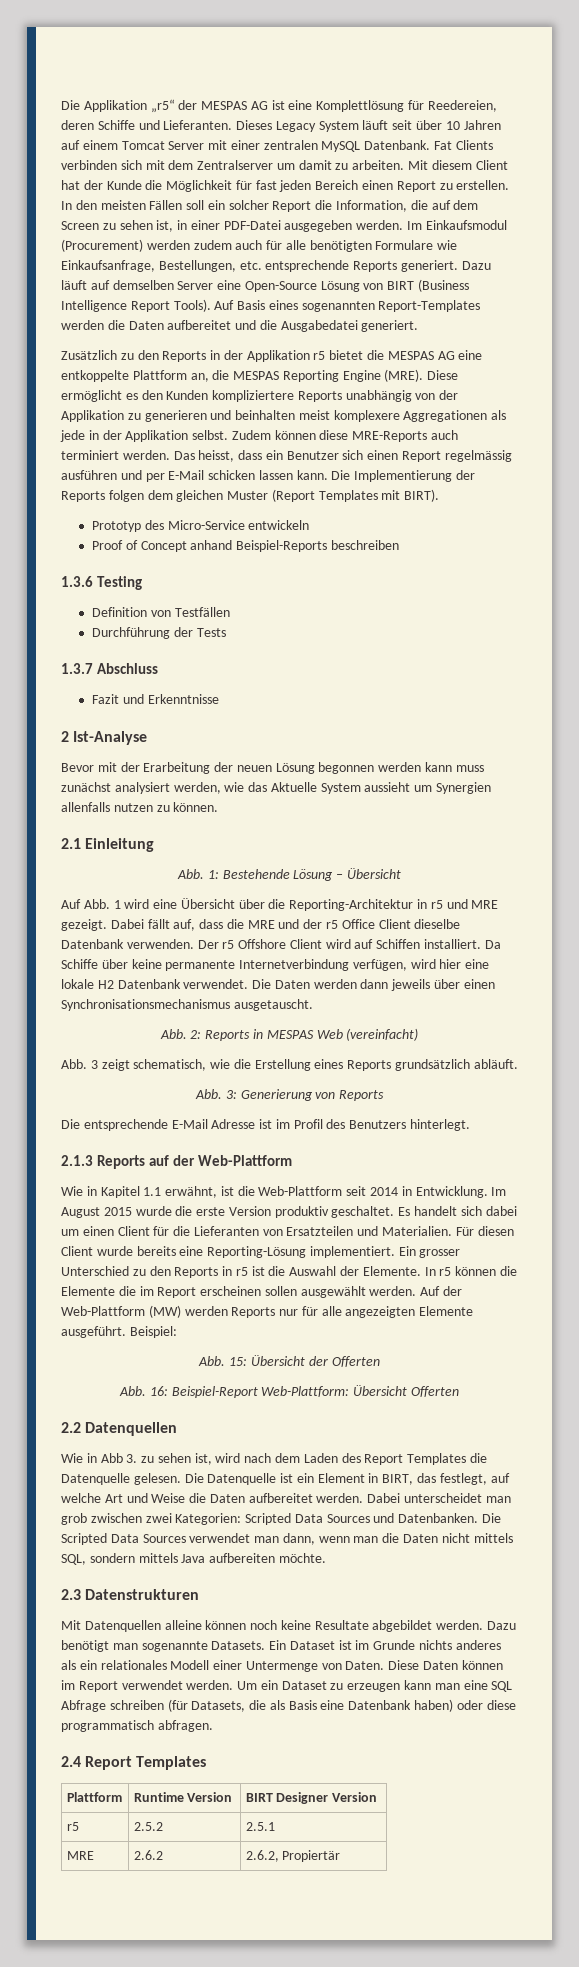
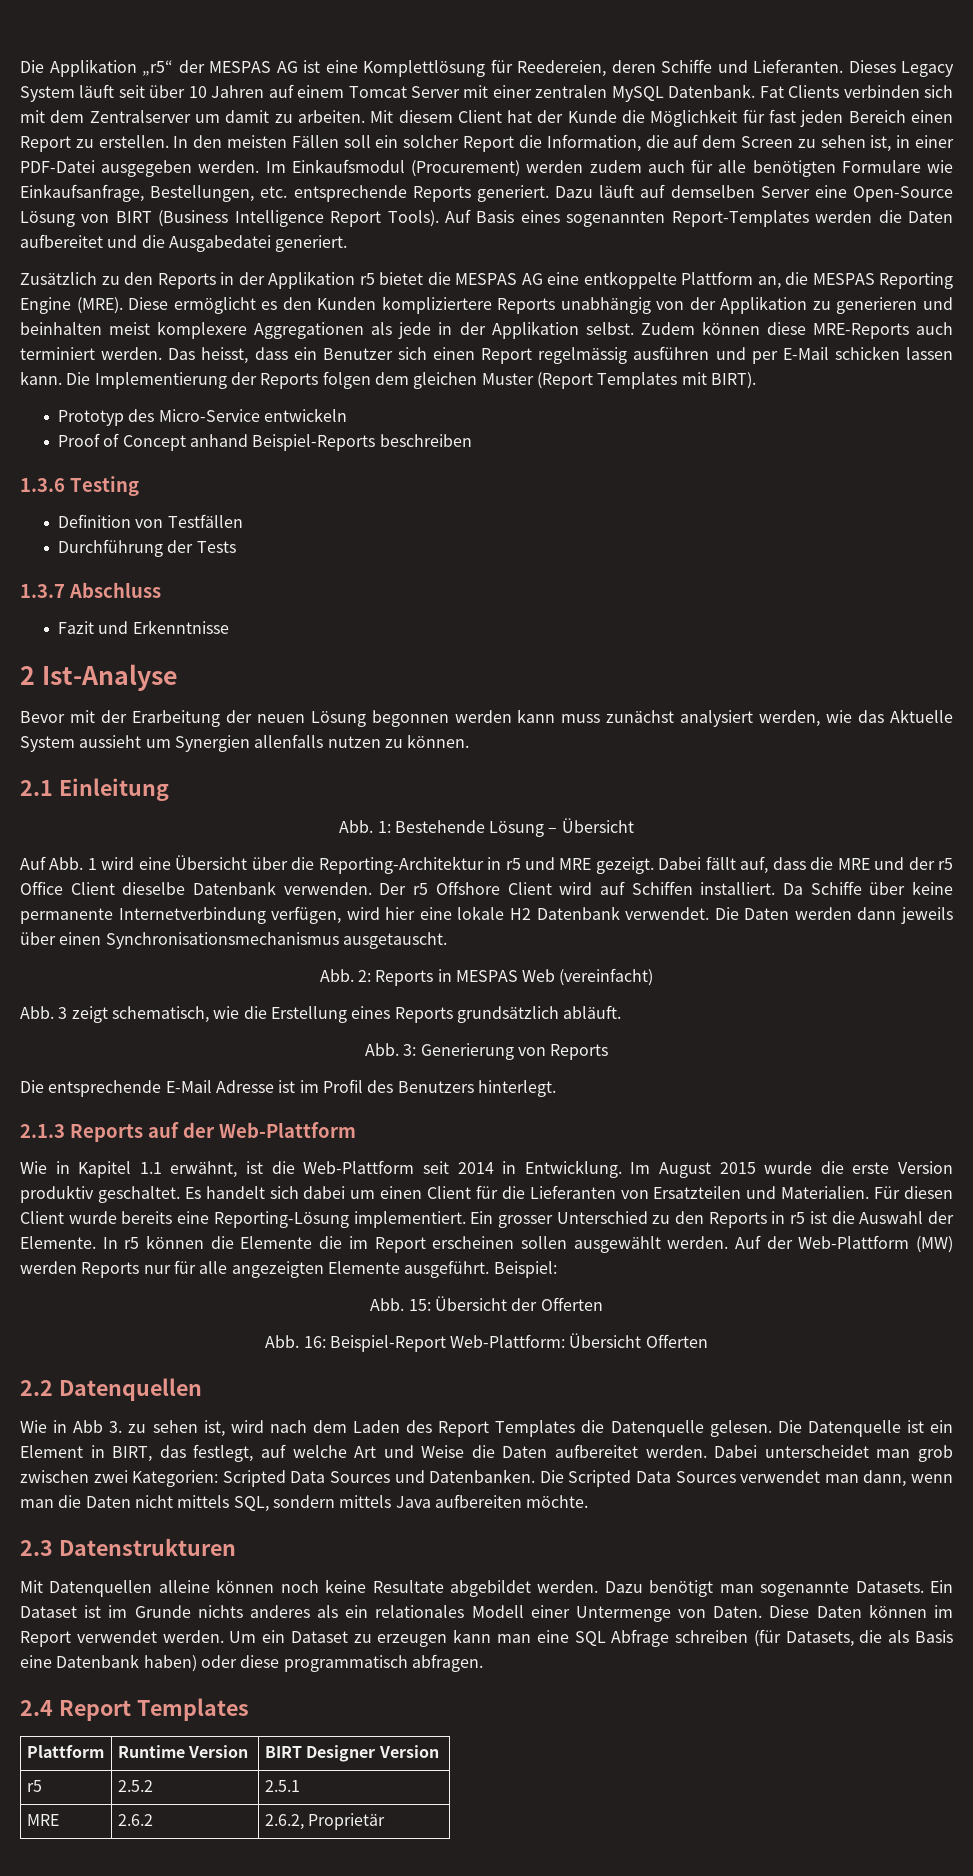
[282,1850,341,1862] Propiertär -> [308,1813,386,1830] Proprietär

